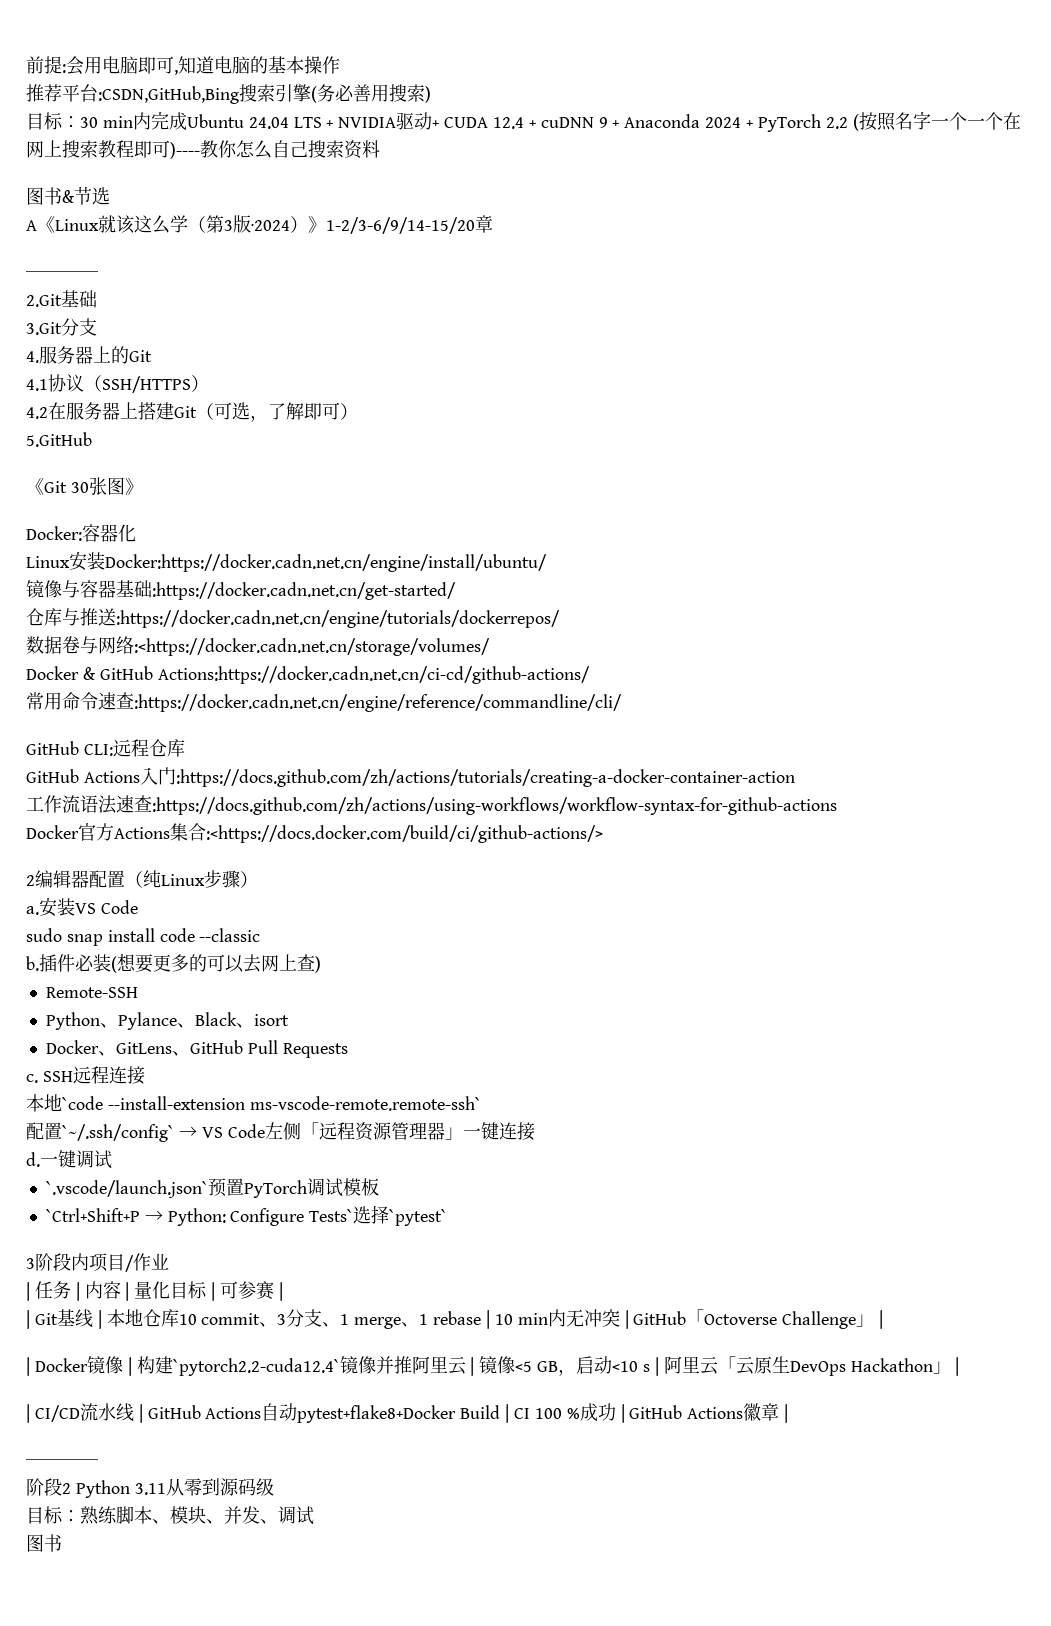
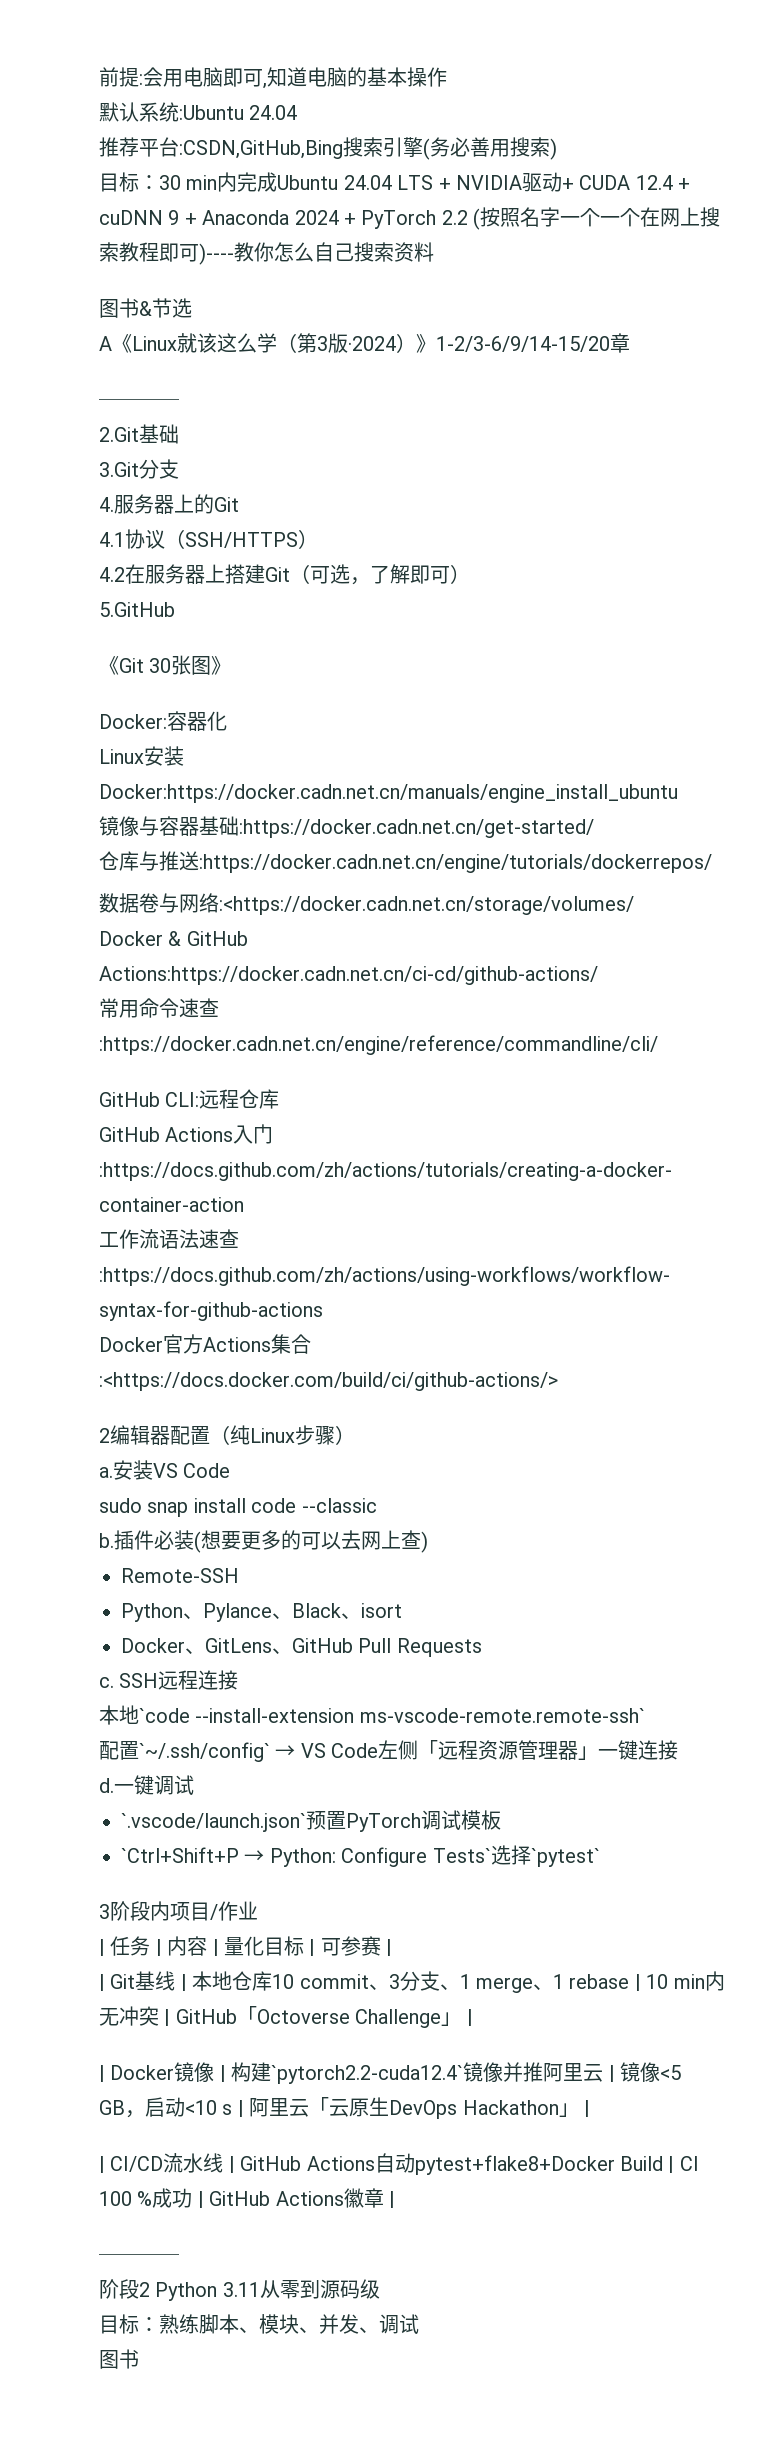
(340, 65) none -> [99,102,298,122] // 默认系统:Ubuntu 24.04
[105,554,547,572] Docker:https://docker.cadn.net.cn/engine/install/ubuntu/ -> [99,784,678,803] Docker:https://docker.cadn.net.cn/manuals/engine_install_ubuntu

